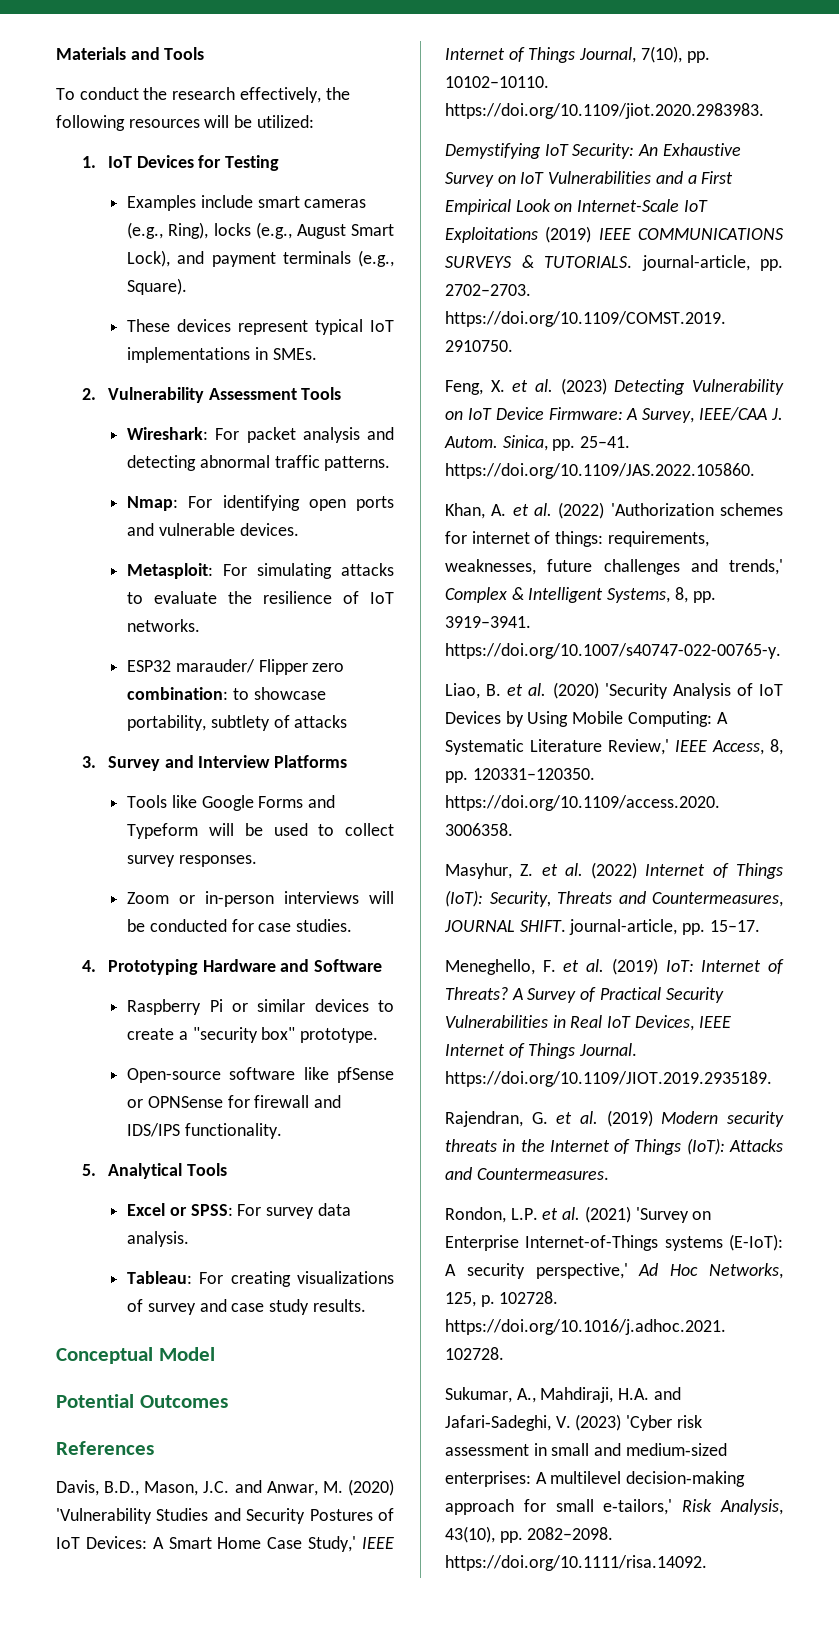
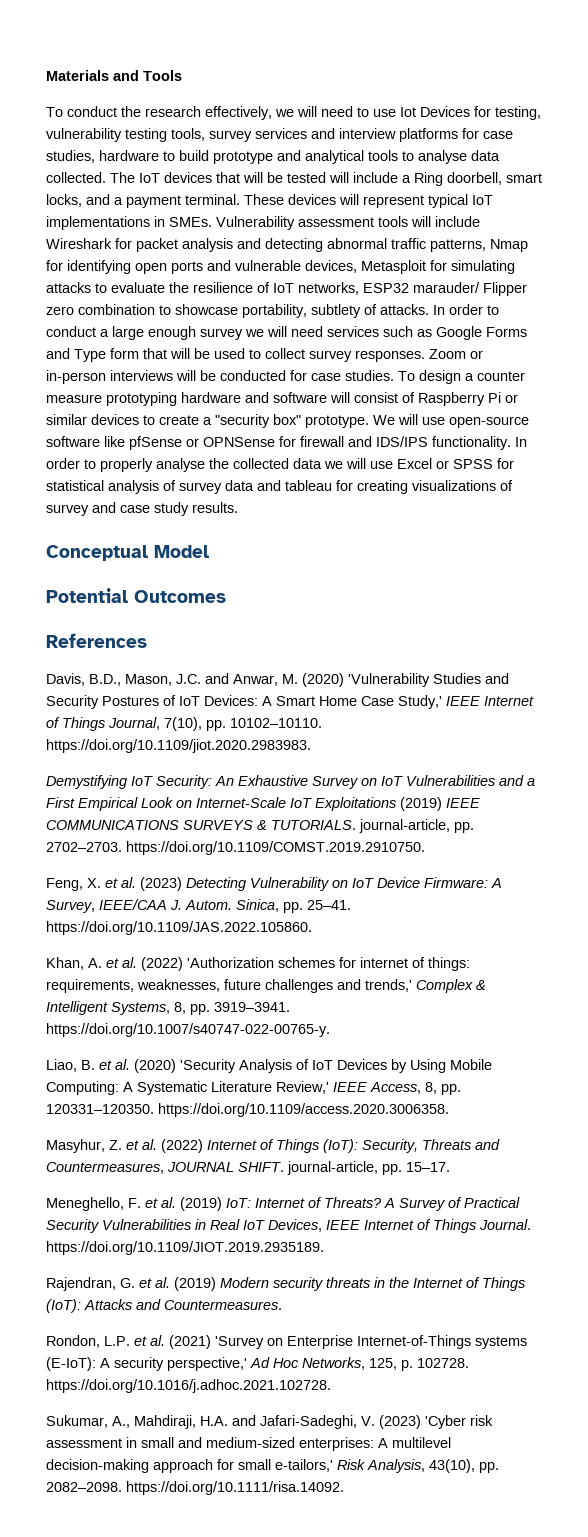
[325,87,350,100] [56,115,314,131] [81,155,280,171] [127,195,367,211] [127,222,395,239] [127,250,395,267] [127,278,188,295] the following resources will be utilized: // 1. IoT Devices for Testing // Examples include smart cameras (e.g., Ring), locks (e.g., August Smart Lock), and payment terminals (e.g., Square). // -> [275,106,541,120] [46,128,513,142] [46,150,500,164] [46,172,542,186] [46,194,240,208] we will need to use Iot Devices for testing, vulnerability testing tools, survey services and interview platforms for case studies, hardware to build prototype and analytical tools to analyse data collected. The IoT devices that will be tested will include a Ring doorbell, smart locks, and a payment terminal.
(232, 325) none -> [339,194,359,205] will
[81,387,342,403] [127,427,240,440] // 2. Vulnerability Assessment Tools // Wireshark: For -> [216,216,480,230] [46,238,132,249] Vulnerability assessment tools will include Wireshark for
[324,456,391,471] [127,496,213,511] patterns. // Nmap: For -> [430,239,528,252] [46,260,63,271] patterns, Nmap for
[239,523,299,536] [127,563,248,579] devices. // Metasploit: For -> [305,260,447,274] devices, Metasploit for
[127,619,201,632] networks. // -> [298,282,359,295] networks,
[127,687,229,700] combination: -> [78,304,155,315] combination
[294,715,348,728] [81,755,348,771] [127,795,336,811] [127,823,199,839] attacks // 3. Survey and Interview Platforms // Tools like Google Forms and Typeform -> [380,304,499,315] [46,326,527,340] [46,348,167,362] attacks. In order to conduct a large enough survey we will need services such as Google Forms and Type form that
(257, 861) // -> (425, 356) none
[81,959,383,975] // 4. Prototyping Hardware and Software // -> [398,370,525,384] [46,392,415,406] To design a counter measure prototyping hardware and software will consist of
[127,1068,222,1083] // Open-source -> [373,414,529,428] We will use open-source
[81,1163,227,1179] [127,1203,351,1219] [127,1231,190,1247] [127,1271,224,1284] // 5. Analytical Tools // Excel or SPSS: For survey data analysis. // Tableau: For -> [515,437,527,447] [46,458,514,472] [46,480,353,494] In order to properly analyse the collected data we will use Excel or SPSS for statistical analysis of survey data and tableau for

